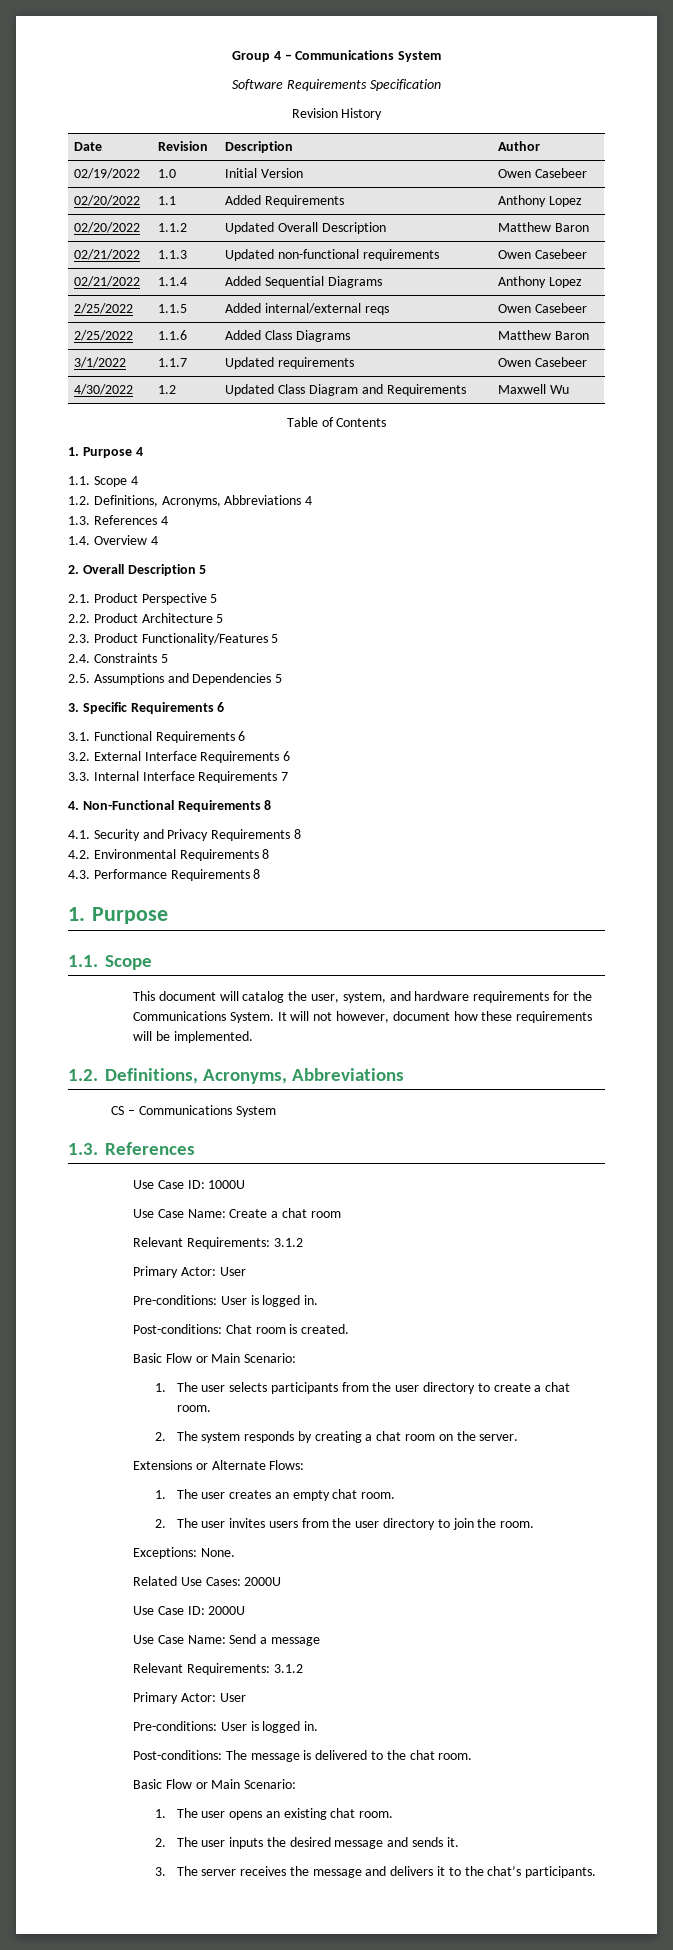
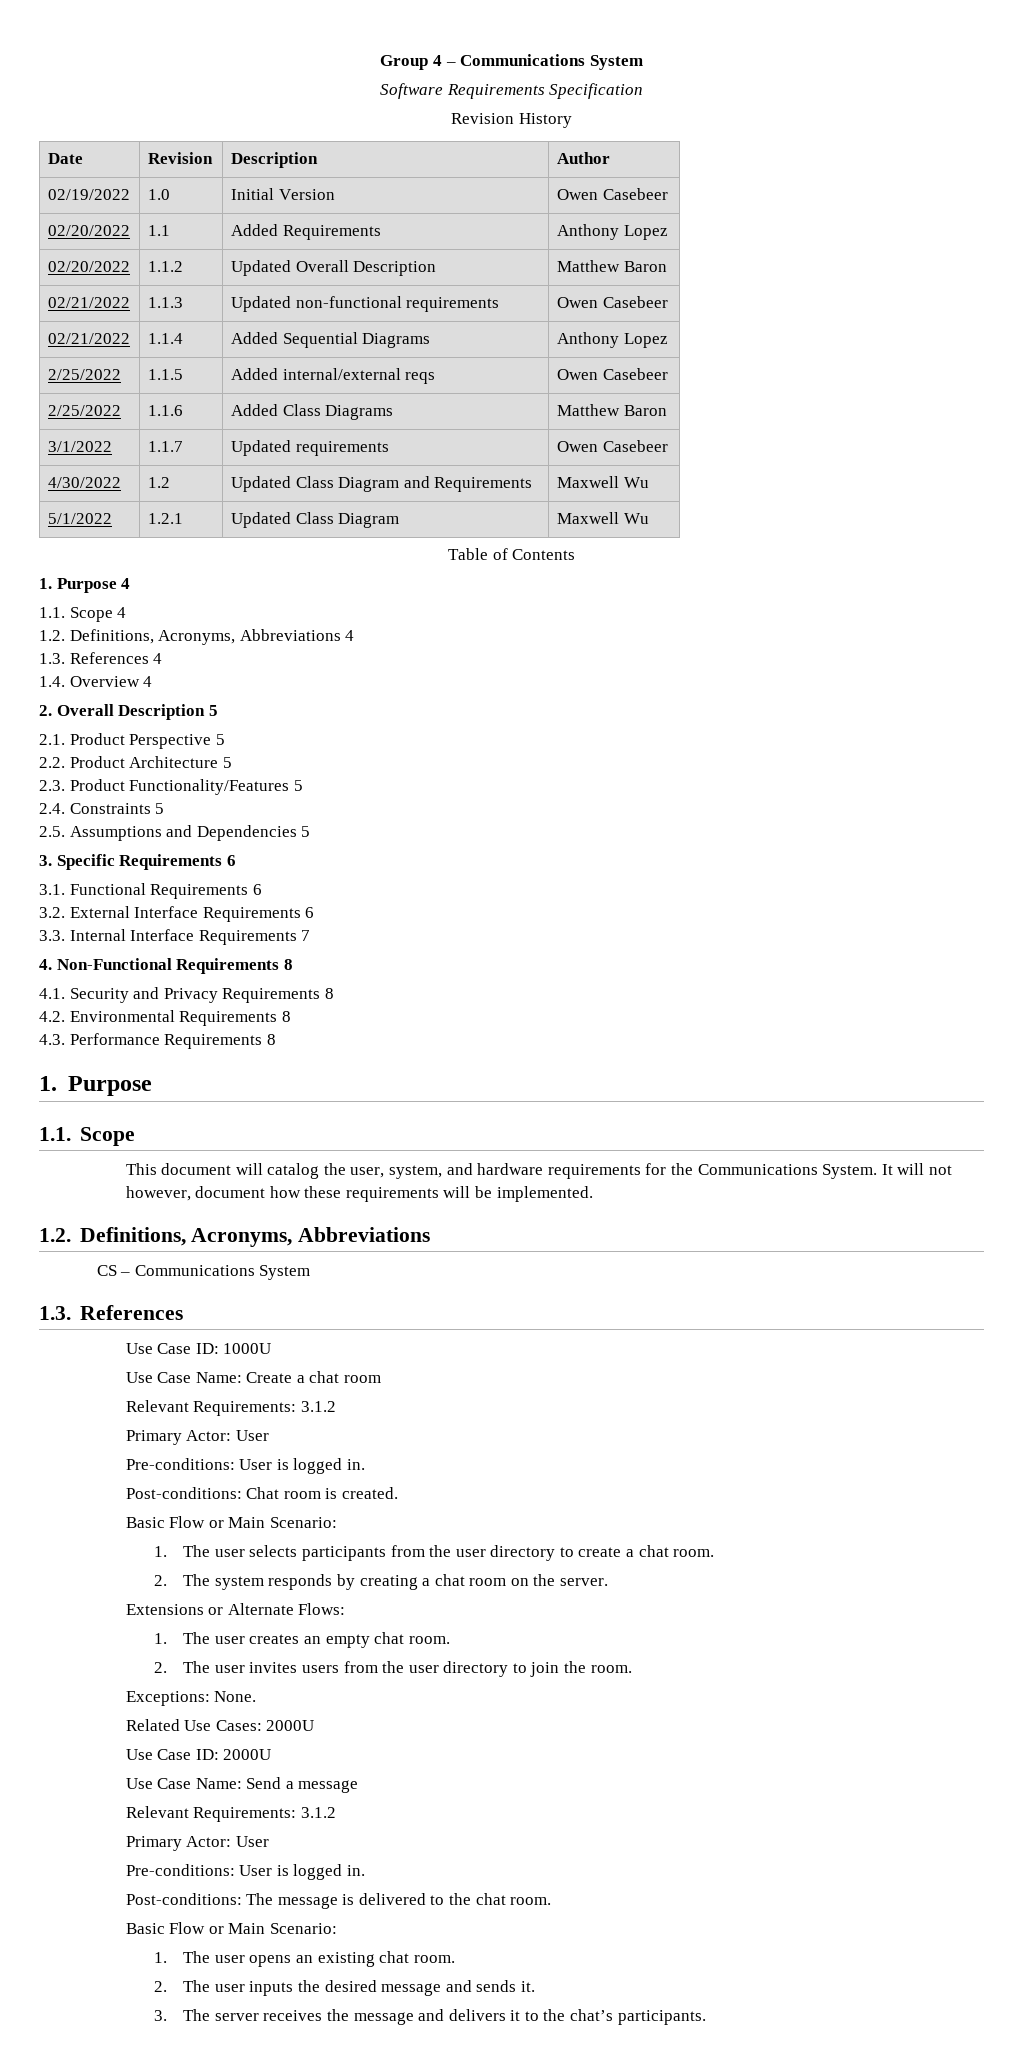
(570, 389) none -> [47,513,112,524] [147,513,183,524] [230,512,400,528] [556,512,649,524] // 5/1/2022 | 1.2.1 | Updated Class Diagram | Maxwell Wu

